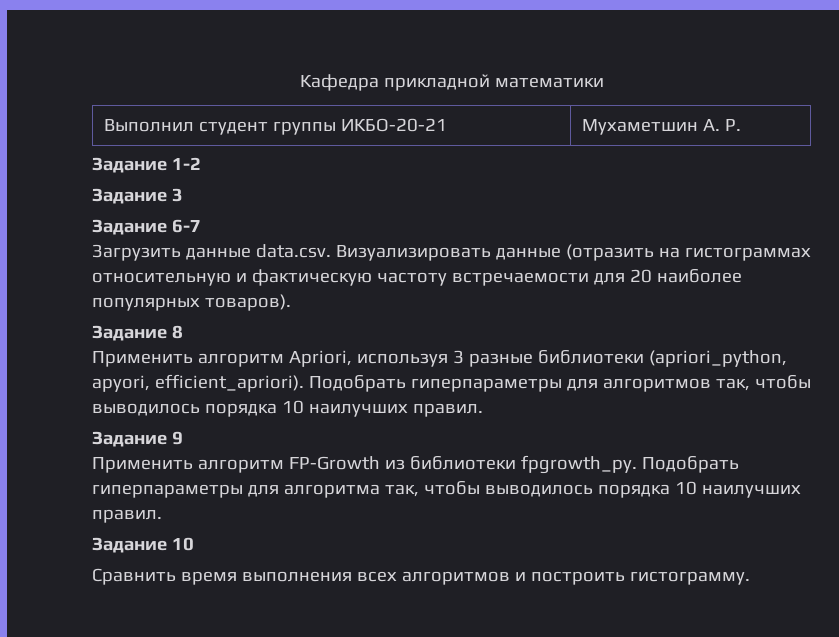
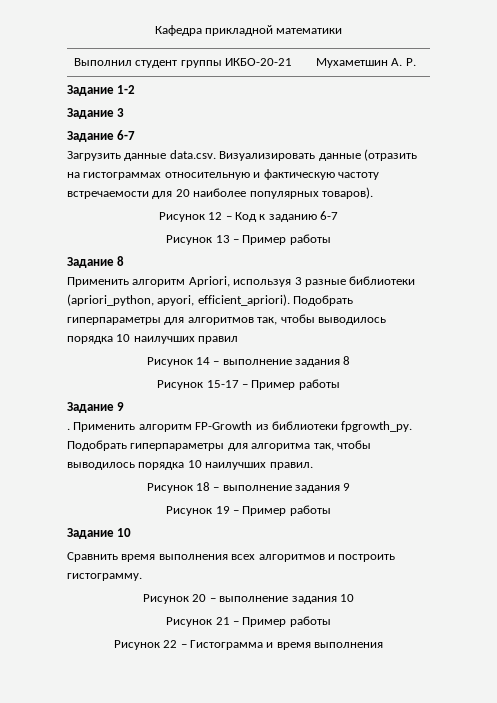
(291, 302) none -> [158,211,339,222] [166,234,331,245] // Рисунок 12 – Код к заданию 6-7 // Рисунок 13 – Пример работы
[412,403,483,417] правил. -> [198,336,239,344] [146,356,351,367] [157,379,340,390] правил // Рисунок 14 – выполнение задания 8 // Рисунок 15-17 – Пример работы
(183, 438) none -> [67,428,70,430] .
(162, 516) none -> [146,482,351,493] [166,505,331,516] // Рисунок 18 – выполнение задания 9 // Рисунок 19 – Пример работы
(750, 578) none -> [143,594,354,604] [166,616,331,627] [113,640,384,650] // Рисунок 20 – выполнение задания 10 // Рисунок 21 – Пример работы // Рисунок 22 – Гистограмма и время выполнения

